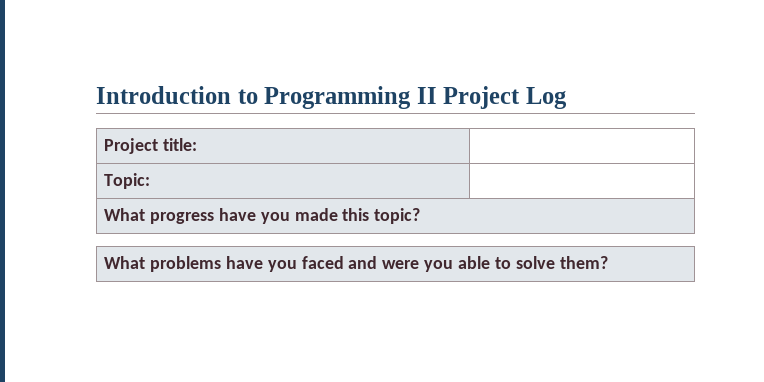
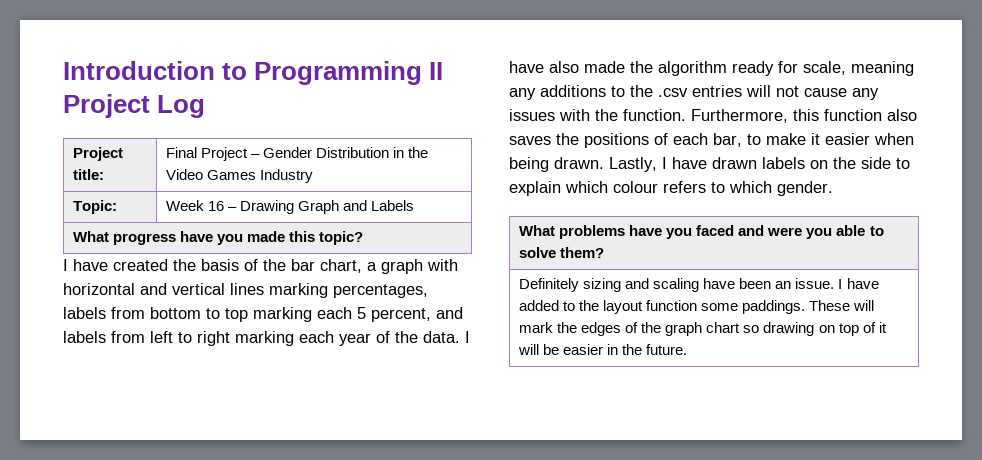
[104,173,151,189] // Topic: | -> [166,147,429,161] [166,169,314,183] [73,200,118,214] [166,200,415,214] Final Project – Gender Distribution in the Video Games Industry // Topic: | Week 16 – Drawing Graph and Labels
(421, 216) none -> [63,259,458,274] [63,283,428,298] [63,307,463,322] [63,331,470,346] [509,61,914,76] [509,85,879,100] [509,109,917,123] [509,133,914,148] [509,157,910,172] [509,181,833,196] // I have created the basis of the bar chart, a graph with horizontal and vertical lines marking percentages, labels from bottom to top marking each 5 percent, and labels from left to right marking each year of the data. I have also made the algorithm ready for scale, meaning any additions to the .csv entries will not cause any issues with the function. Furthermore, this function also saves the positions of each bar, to make it easier when being drawn. Lastly, I have drawn labels on the side to explain which colour refers to which gender.
(608, 262) none -> [519,278,879,292] [519,300,875,314] [519,322,887,336] [518,344,688,355] // Definitely sizing and scaling have been an issue. I have added to the layout function some paddings. These will mark the edges of the graph chart so drawing on top of it will be easier in the future.

